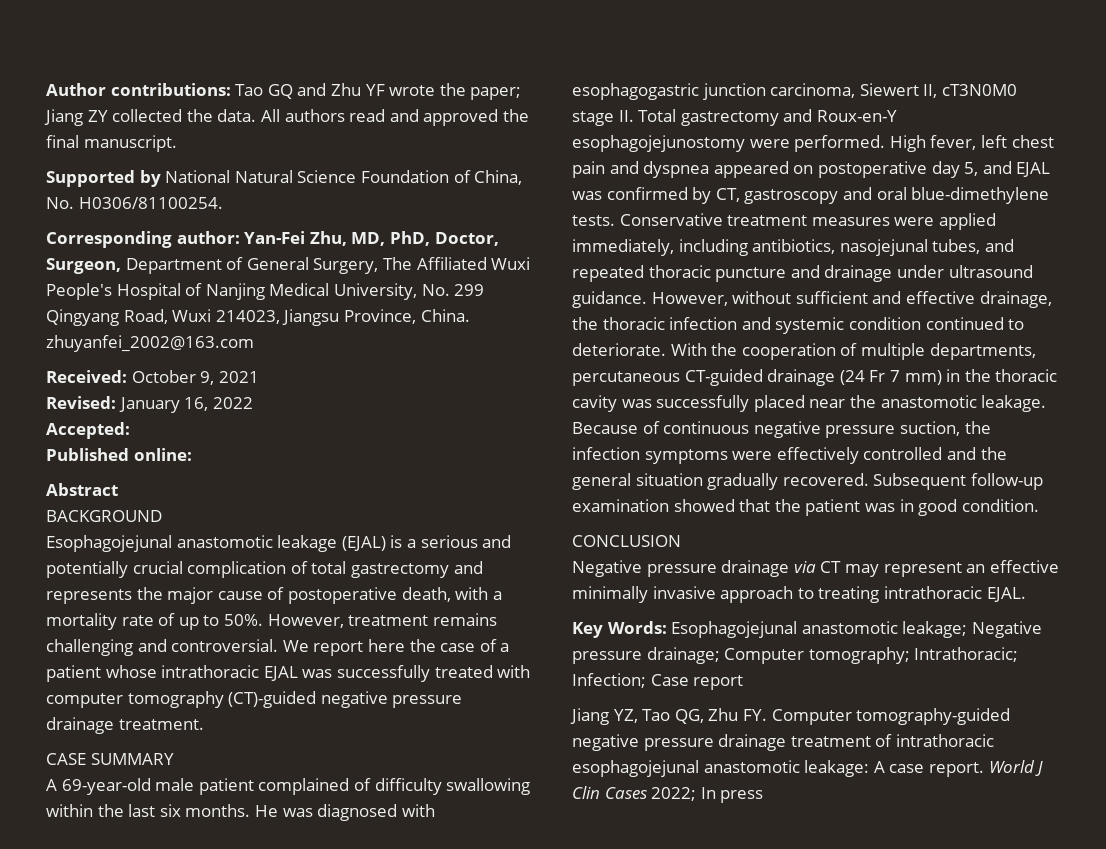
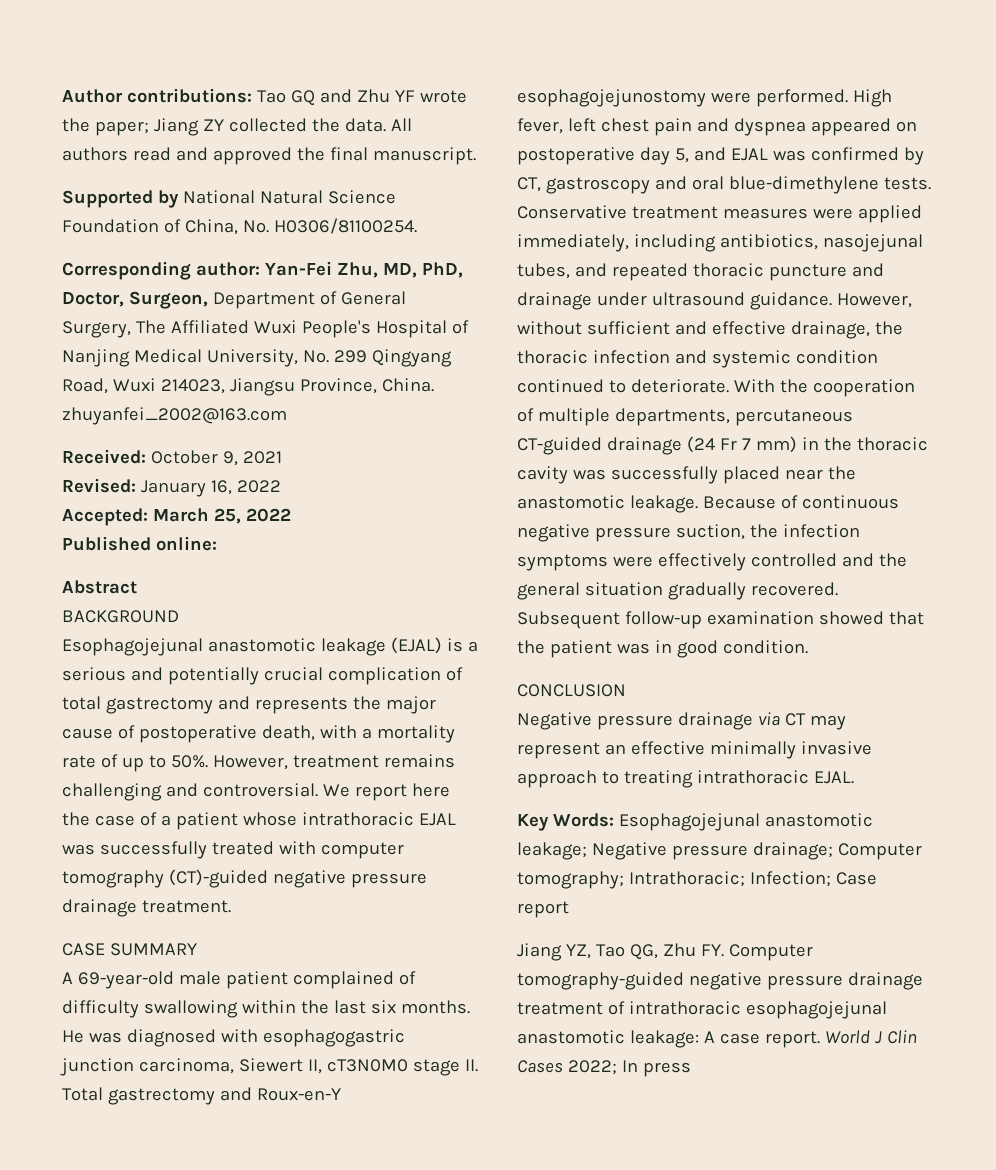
(130, 430) none -> [152,508,291,524] March 25, 2022

